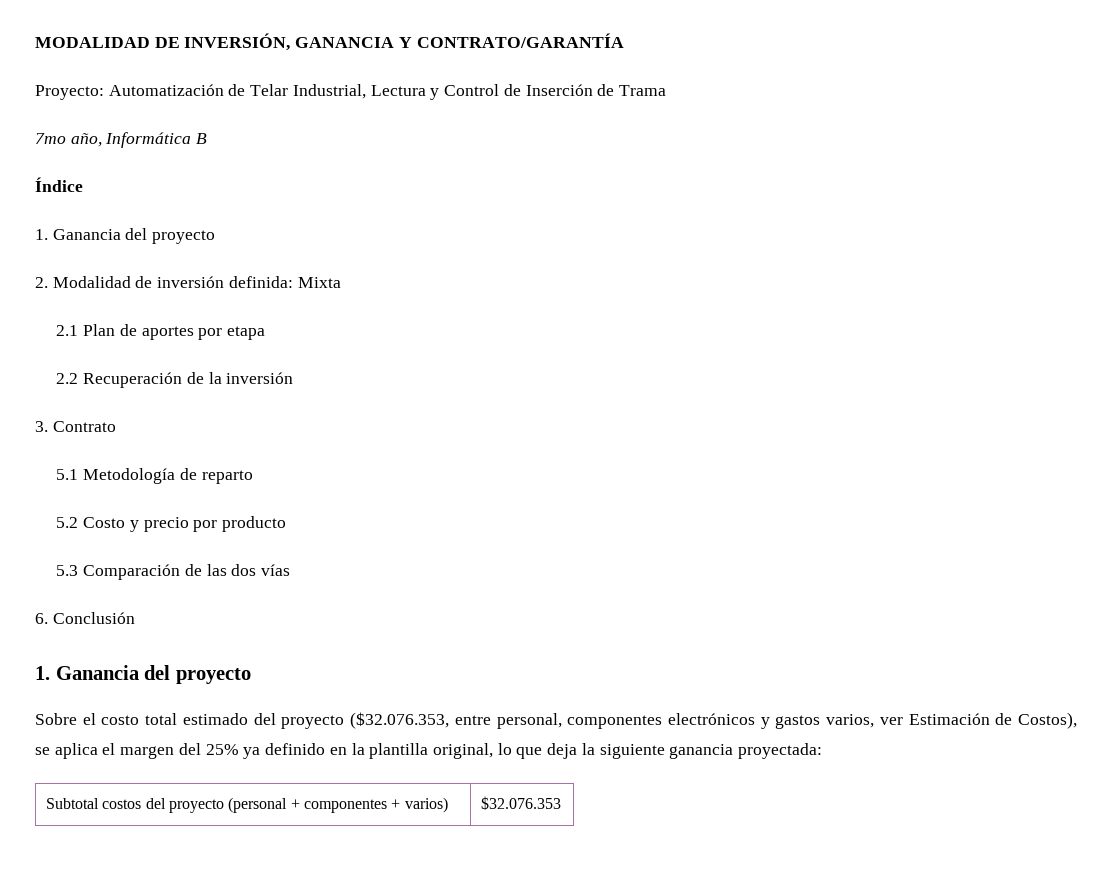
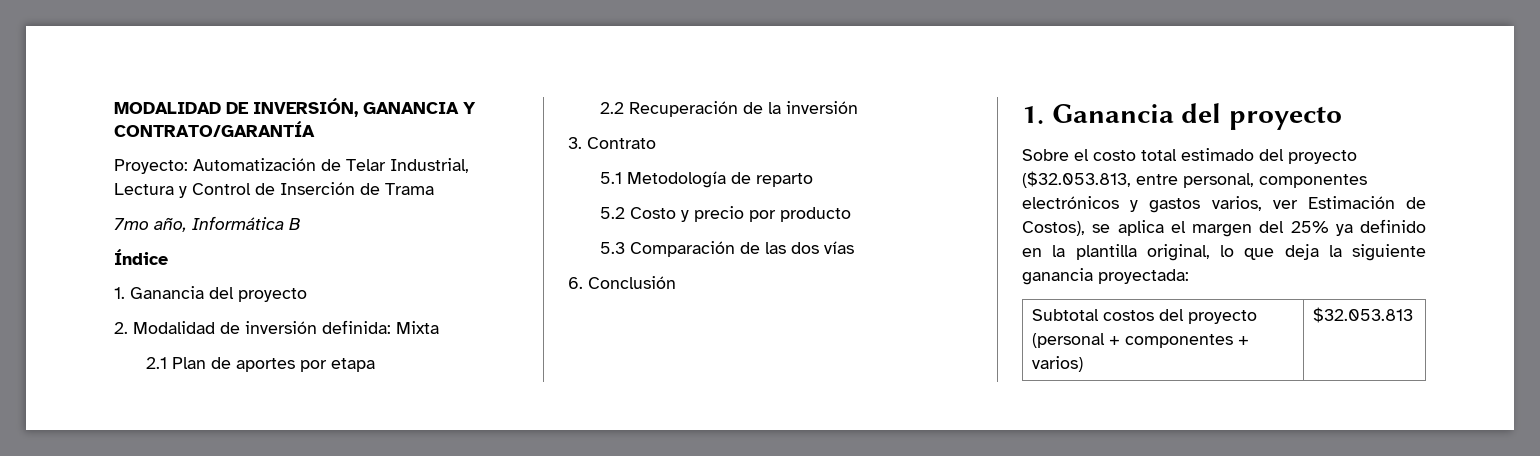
[350,712,450,729] ($32.076.353, -> [1022,171,1131,188] ($32.053.813,
[481,796,562,810] $32.076.353 -> [1313,307,1414,323] $32.053.813

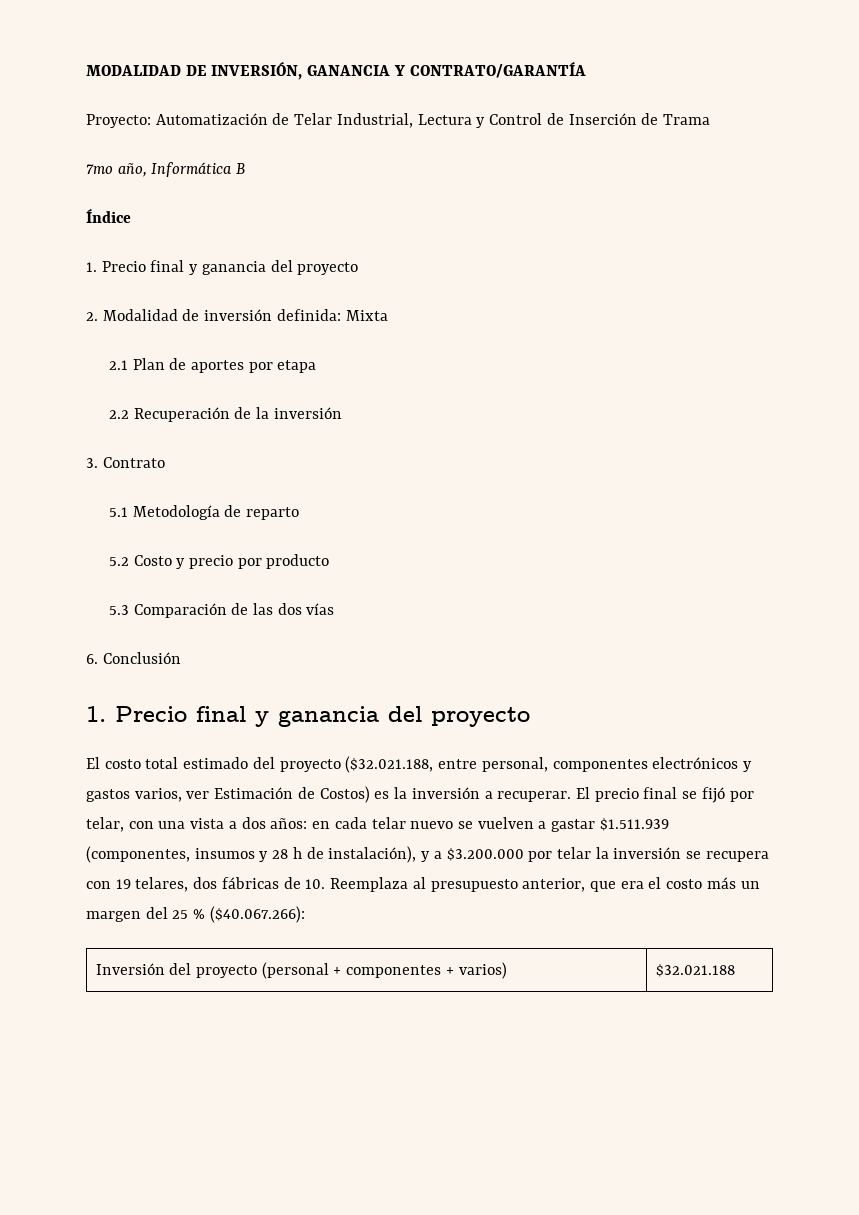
[130,286,204,299] Ganancia -> [101,260,266,275] Precio final y ganancia
[1051,103,1343,130] [1022,149,1089,161] Ganancia del proyecto // Sobre el -> [115,706,530,727] [86,757,100,769] Precio final y ganancia del proyecto // El
[1022,171,1131,188] ($32.053.813, -> [345,756,434,773] ($32.021.188,
[1022,219,1426,237] [1022,244,1426,261] [1022,268,1189,285] [1032,309,1155,321] Costos), se aplica el margen del 25% ya definido en la plantilla original, lo que deja la siguiente ganancia proyectada: // Subtotal costos -> [319,786,754,803] [86,817,669,832] [86,846,769,863] [86,877,760,892] [86,906,305,923] [95,963,165,975] Costos) es la inversión a recuperar. El precio final se fijó por telar, con una vista a dos años: en cada telar nuevo se vuelven a gastar $1.511.939 (componentes, insumos y 28 h de instalación), y a $3.200.000 por telar la inversión se recupera con 19 telares, dos fábricas de 10. Reemplaza al presupuesto anterior, que era el costo más un margen del 25 % ($40.067.266): // Inversión
[1313,307,1414,323] $32.053.813 -> [655,964,735,977] $32.021.188

